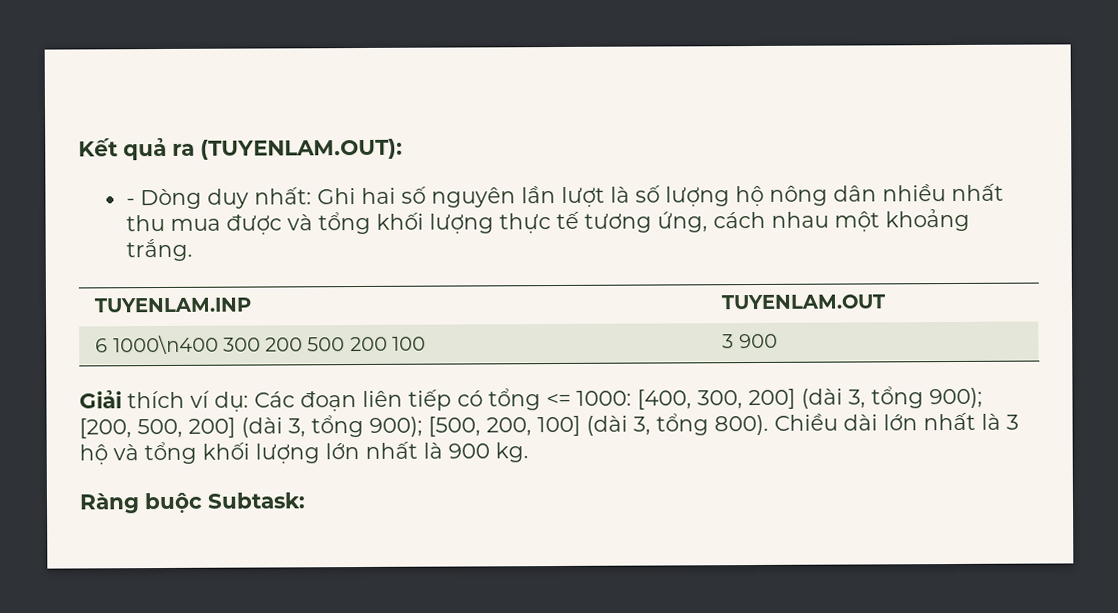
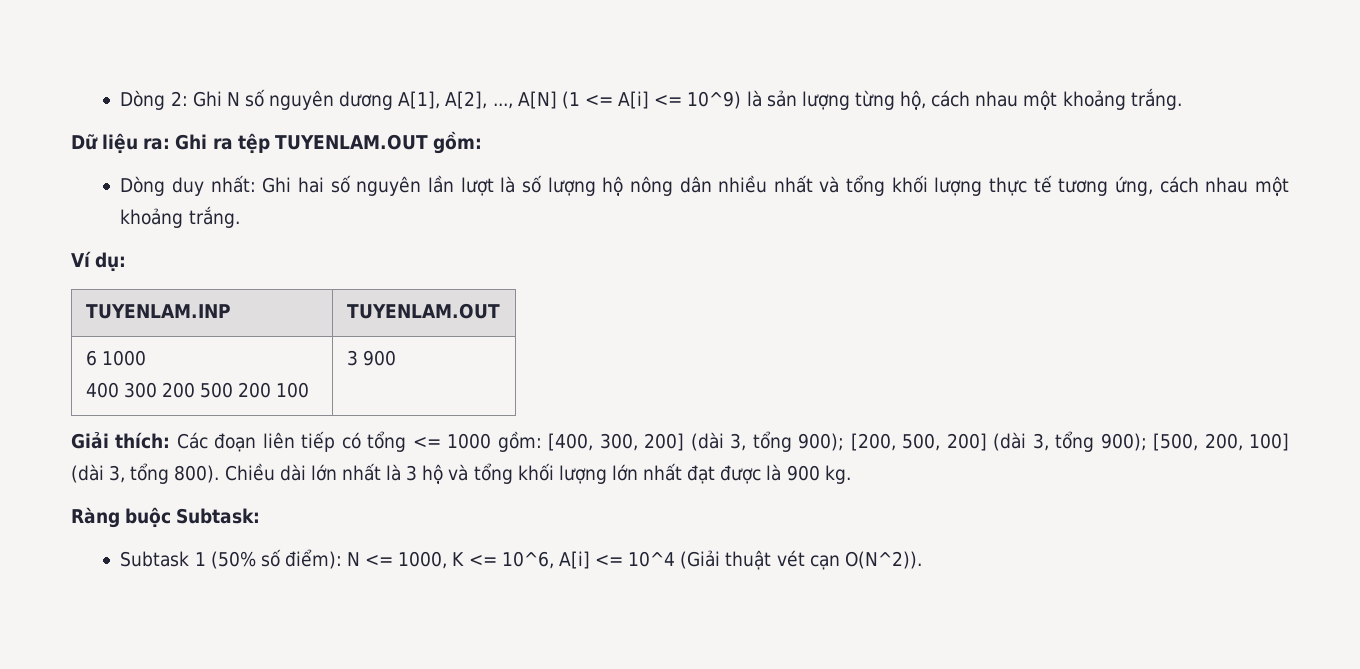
[78,137,403,161] [125,198,135,206] Kết quả ra (TUYENLAM.OUT): // - -> [120,88,1182,110] [71,131,482,154] Dòng 2: Ghi N số nguyên dương A[1], A[2], ..., A[N] (1 <= A[i] <= 10^9) là sản lượng từng hộ, cách nhau một khoảng trắng. // Dữ liệu ra: Ghi ra tệp TUYENLAM.OUT gồm: //
[125,214,282,235] thu mua được -> (813, 184) none
(193, 250) none -> [71,251,127,272] // Ví dụ:
[112,334,219,355] 1000\n400 -> [101,350,146,366] [85,382,119,398] 1000 // 400
[127,390,249,412] thích ví dụ: -> [115,432,171,449] thích:
[576,390,632,406] 1000: -> [447,431,542,452] 1000 gồm:
(418, 450) none -> [687,465,762,484] đạt được
(306, 500) none -> [120,549,922,570] // Subtask 1 (50% số điểm): N <= 1000, K <= 10^6, A[i] <= 10^4 (Giải thuật vét cạn O(N^2)).

